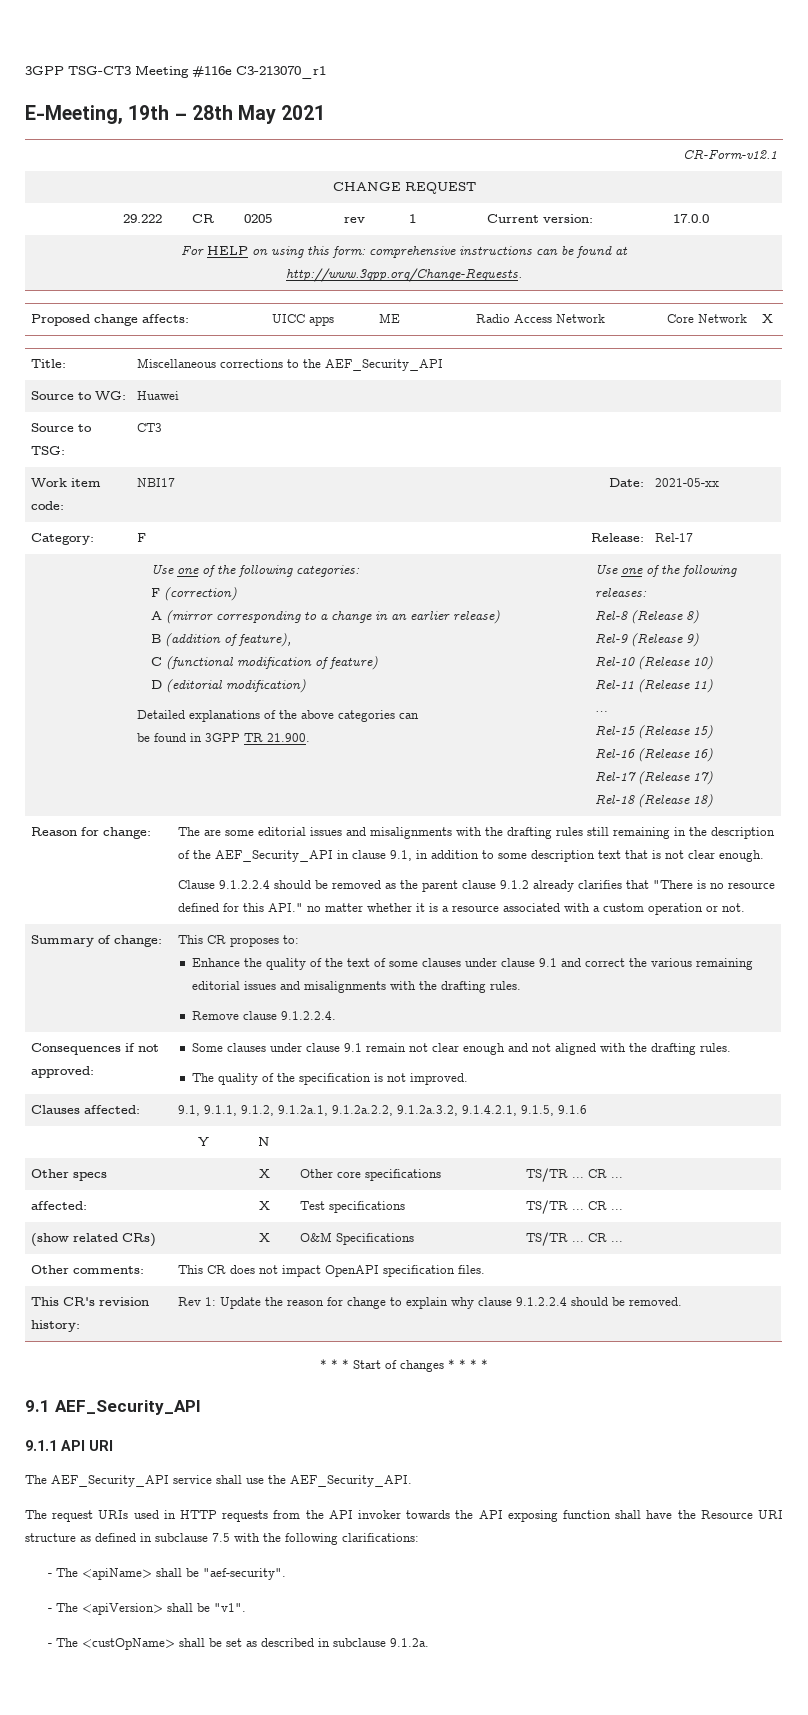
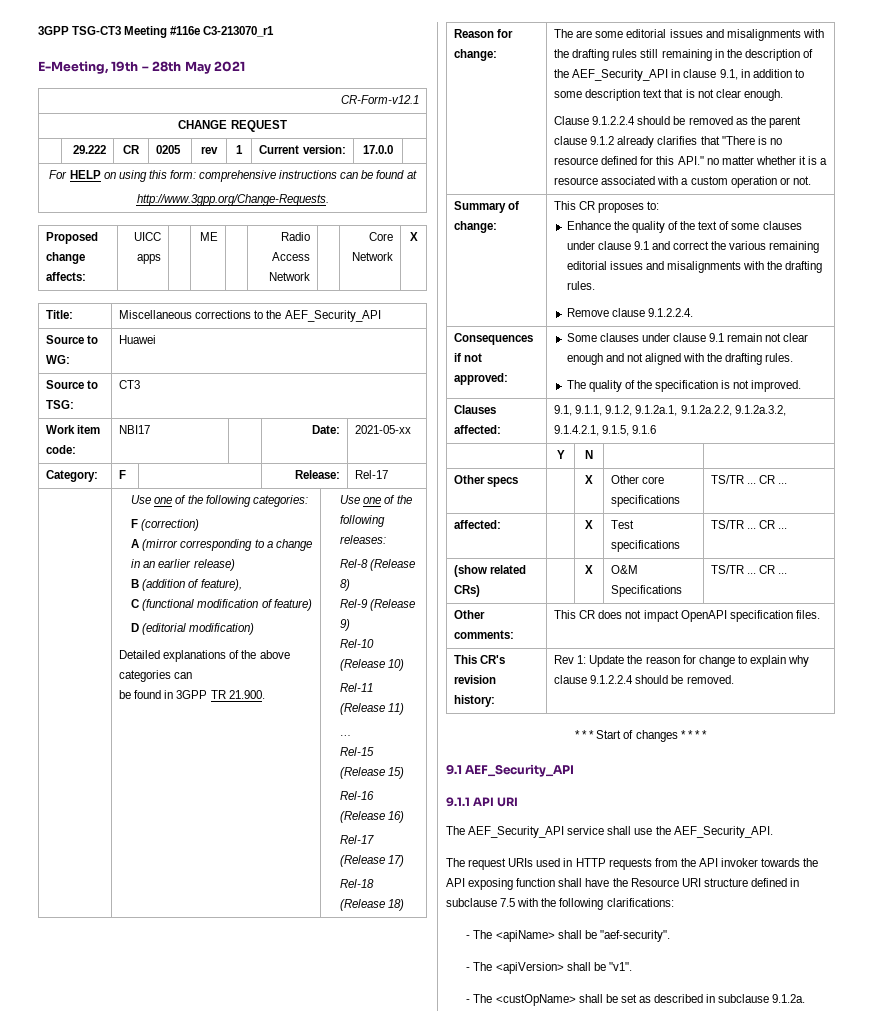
[80,1536,91,1542] as -> (748, 882) none

